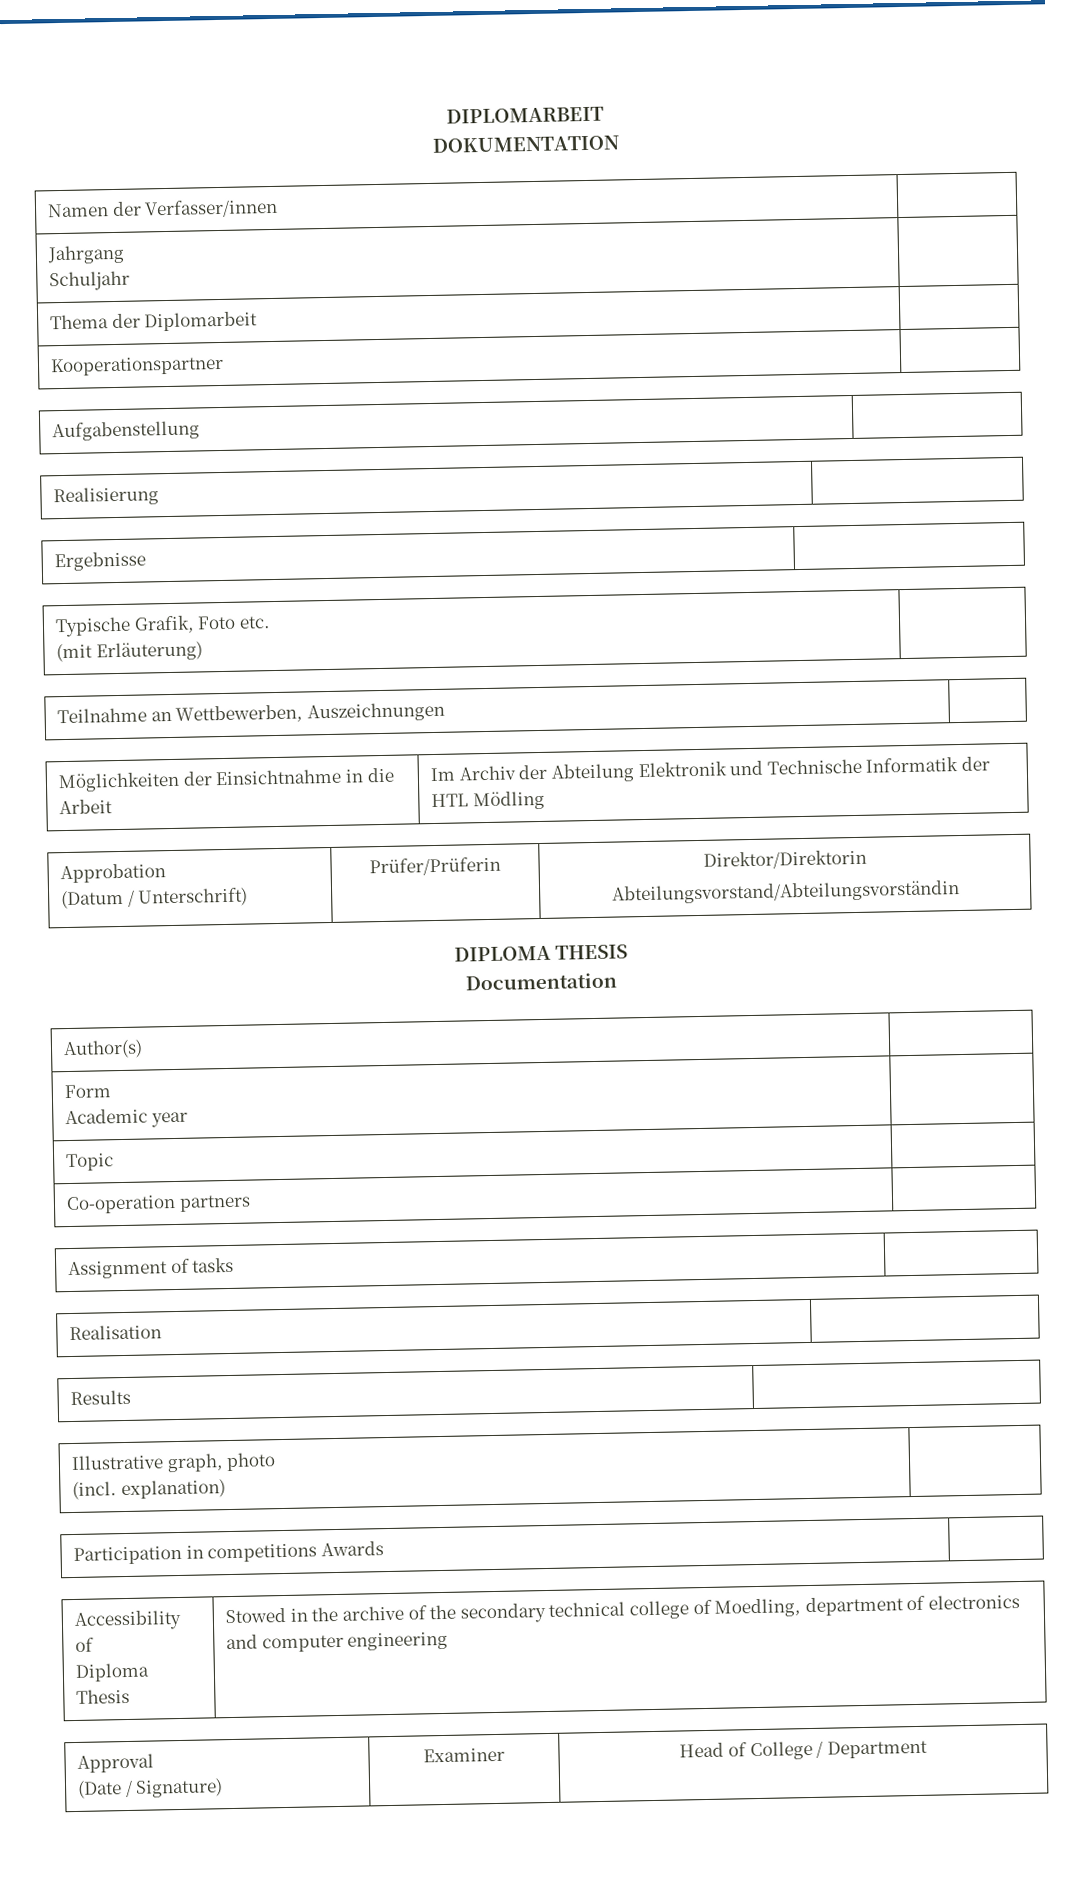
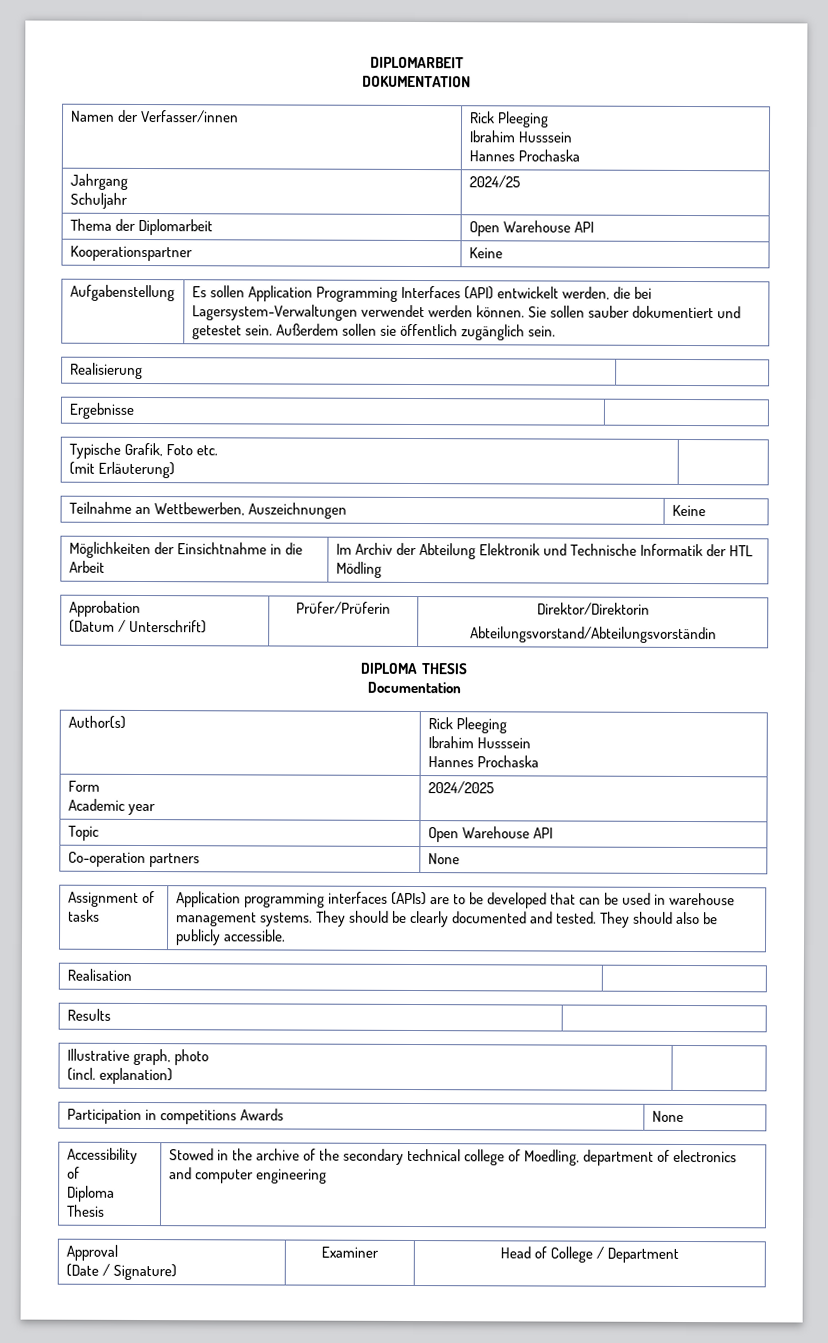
(279, 208) none -> [469,111,549,128] [468,130,572,143] [468,149,580,162] Rick Pleeging // Ibrahim Husssein // Hannes Prochaska
(131, 281) none -> [468,175,520,188] 2024/25
(259, 321) none -> [468,220,594,237] Open Warehouse API
(225, 366) none -> [468,247,503,259] Keine
(201, 431) none -> [191,285,653,302] [191,304,742,321] [191,323,556,341] Es sollen Application Programming Interfaces (API) entwickelt werden, die bei Lagersystem-Verwaltungen verwendet werden können. Sie sollen sauber dokumentiert und getestet sein. Außerdem sollen sie öffentlich zugänglich sein.
(446, 712) none -> [671,504,706,517] Keine
(144, 1049) none -> [427,717,507,734] [427,736,531,749] [427,755,539,768] Rick Pleeging // Ibrahim Husssein // Hannes Prochaska
(188, 1119) none -> [427,781,494,794] 2024/2025
(115, 1162) none -> [427,826,553,843] Open Warehouse API
(251, 1203) | -> [427,853,460,865] | None
(235, 1265) none -> [175,891,736,909] [175,910,719,928] [174,929,286,946] Application programming interfaces (APIs) are to be developed that can be used in warehouse management systems. They should be clearly documented and tested. They should also be publicly accessible.
(385, 1549) | -> [651,1110,684,1122] | None

